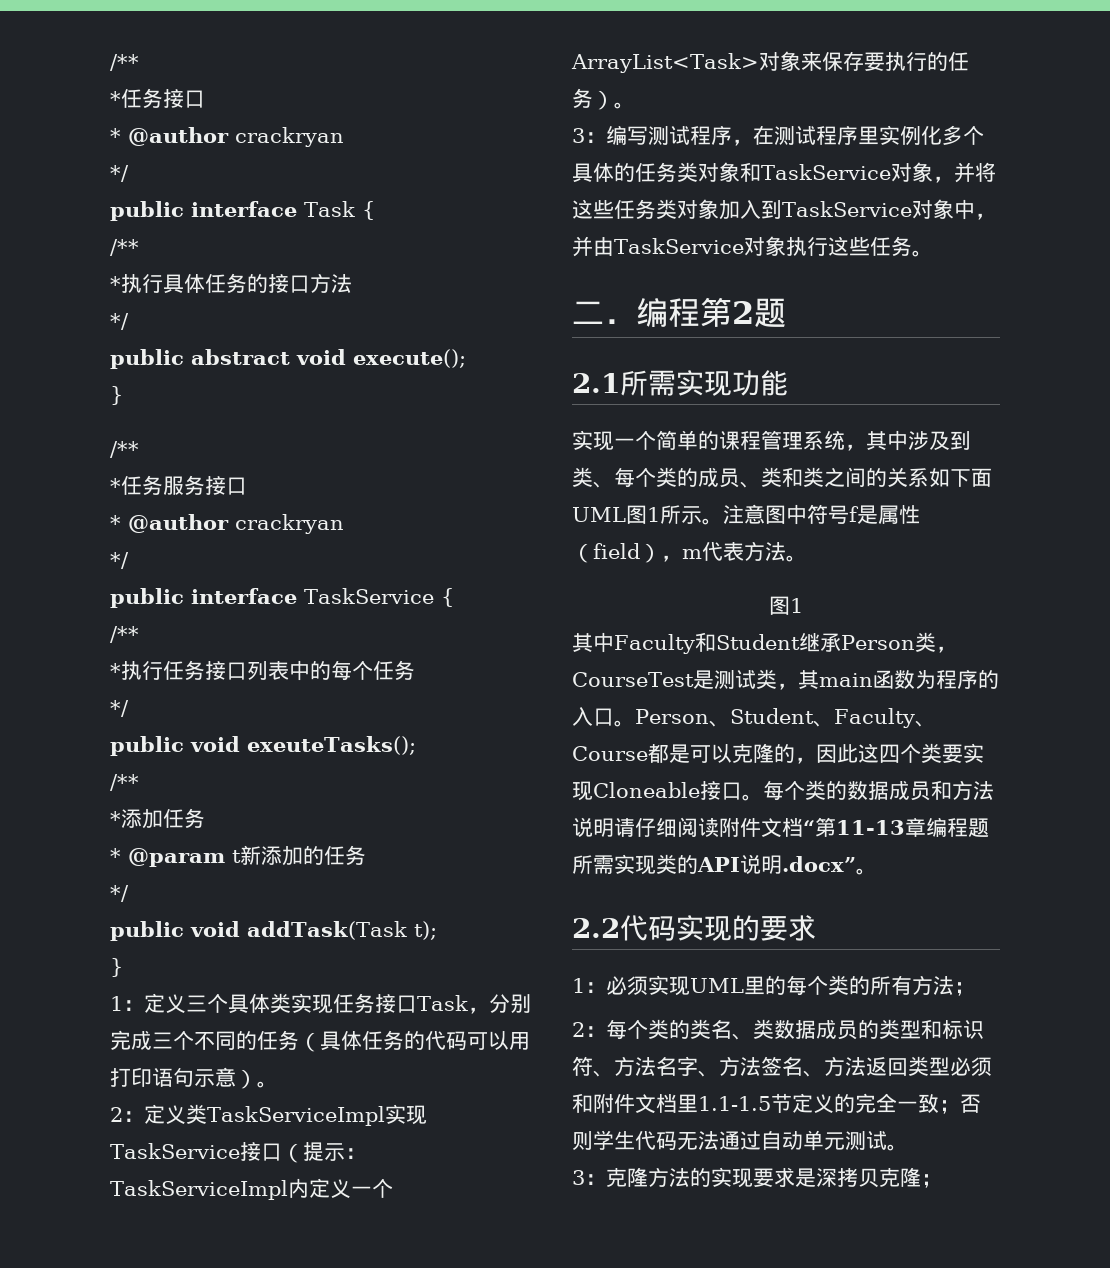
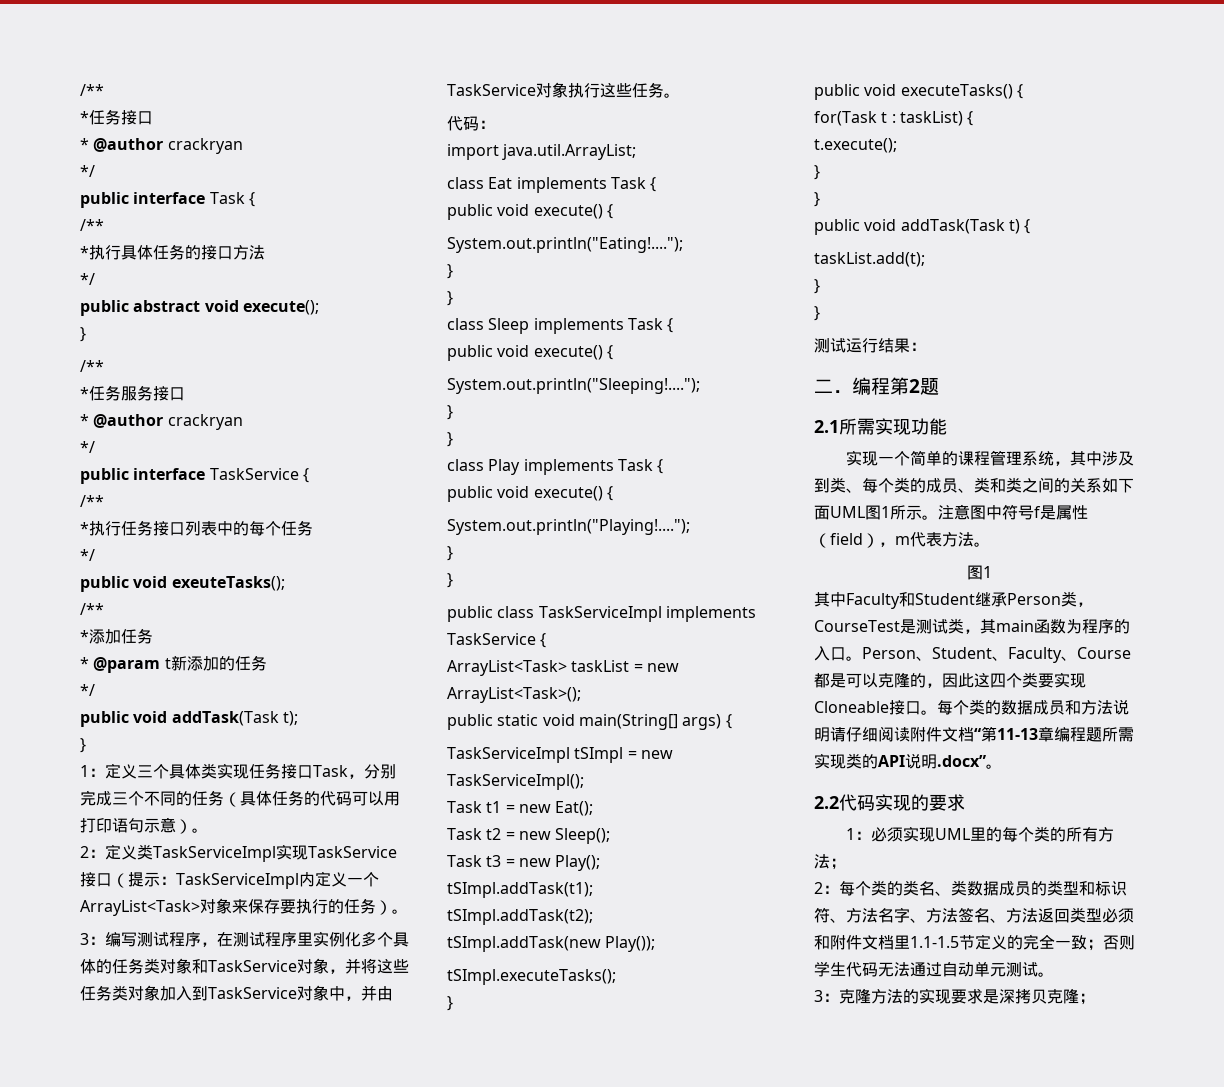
(933, 253) none -> [447,116,495,131] [447,144,637,160] [447,177,657,193] [447,204,613,220] [447,237,683,253] [447,264,453,279] [447,291,453,306] [447,318,674,334] [447,345,613,361] [447,378,700,394] [447,405,453,420] [447,432,453,447] [447,459,664,475] [447,486,613,502] [447,519,690,535] [447,546,453,561] [447,573,453,588] [447,606,756,622] [447,633,547,648] [447,660,679,676] [447,687,581,703] [447,714,732,730] [447,747,673,763] [447,774,584,790] [447,801,594,816] [447,828,611,844] [447,855,601,871] [447,882,593,898] [447,909,593,925] [447,936,656,952] [447,969,616,985] [447,996,453,1011] [814,84,1023,100] [814,111,974,126] [814,138,897,153] [814,165,820,180] [814,192,820,207] [814,219,1031,235] [814,252,925,267] [814,279,820,294] [814,306,820,321] [814,338,926,353] // 代码： // import java.util.ArrayList; // class Eat implements Task { // public void execute() { // System.out.println("Eating!...."); // } // } // class Sleep implements Task { // public void execute() { // System.out.println("Sleeping!...."); // } // } // class Play implements Task { // public void execute() { // System.out.println("Playing!...."); // } // } // public class TaskServiceImpl implements TaskService { // ArrayList<Task> taskList = new ArrayList<Task>(); // public static void main(String[] args) { // TaskServiceImpl tSImpl = new TaskServiceImpl(); // Task t1 = new Eat(); // Task t2 = new Sleep(); // Task t3 = new Play(); // tSImpl.addTask(t1); // tSImpl.addTask(t2); // tSImpl.addTask(new Play()); // tSImpl.executeTasks(); // } // public void executeTasks() { // for(Task t : taskList) { // t.execute(); // } // } // public void addTask(Task t) { // taskList.add(t); // } // } // 测试运行结果：

